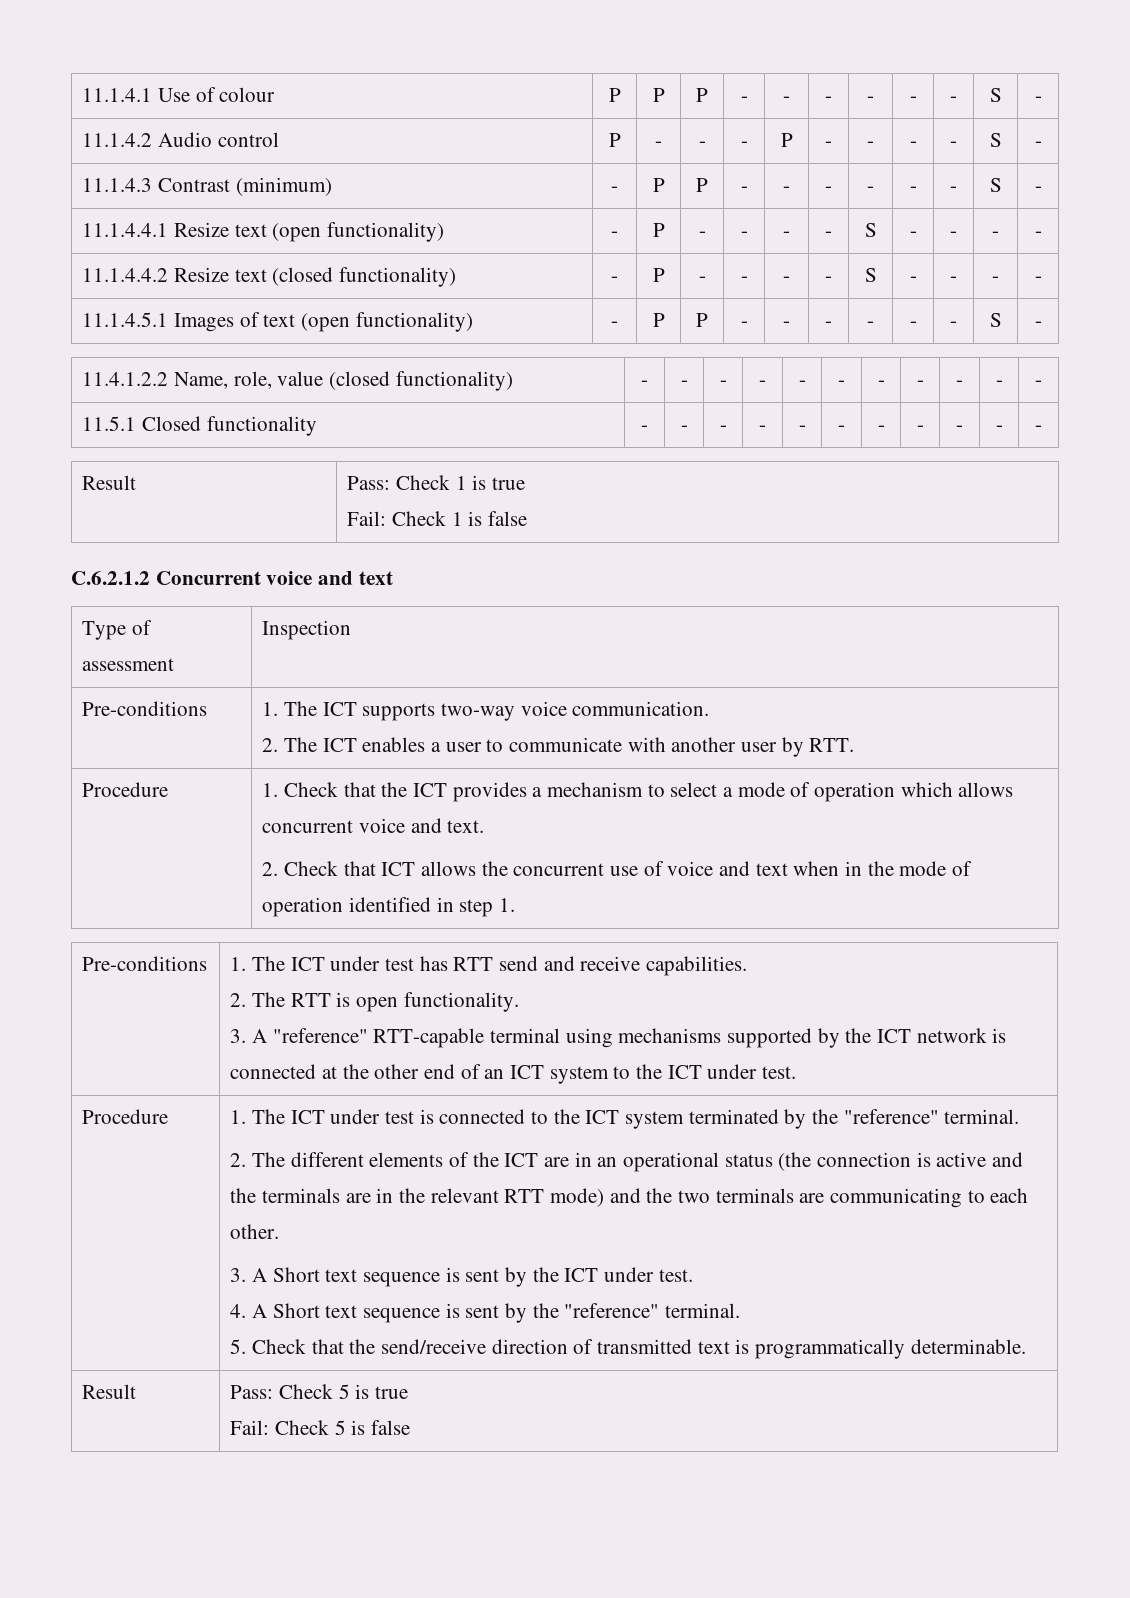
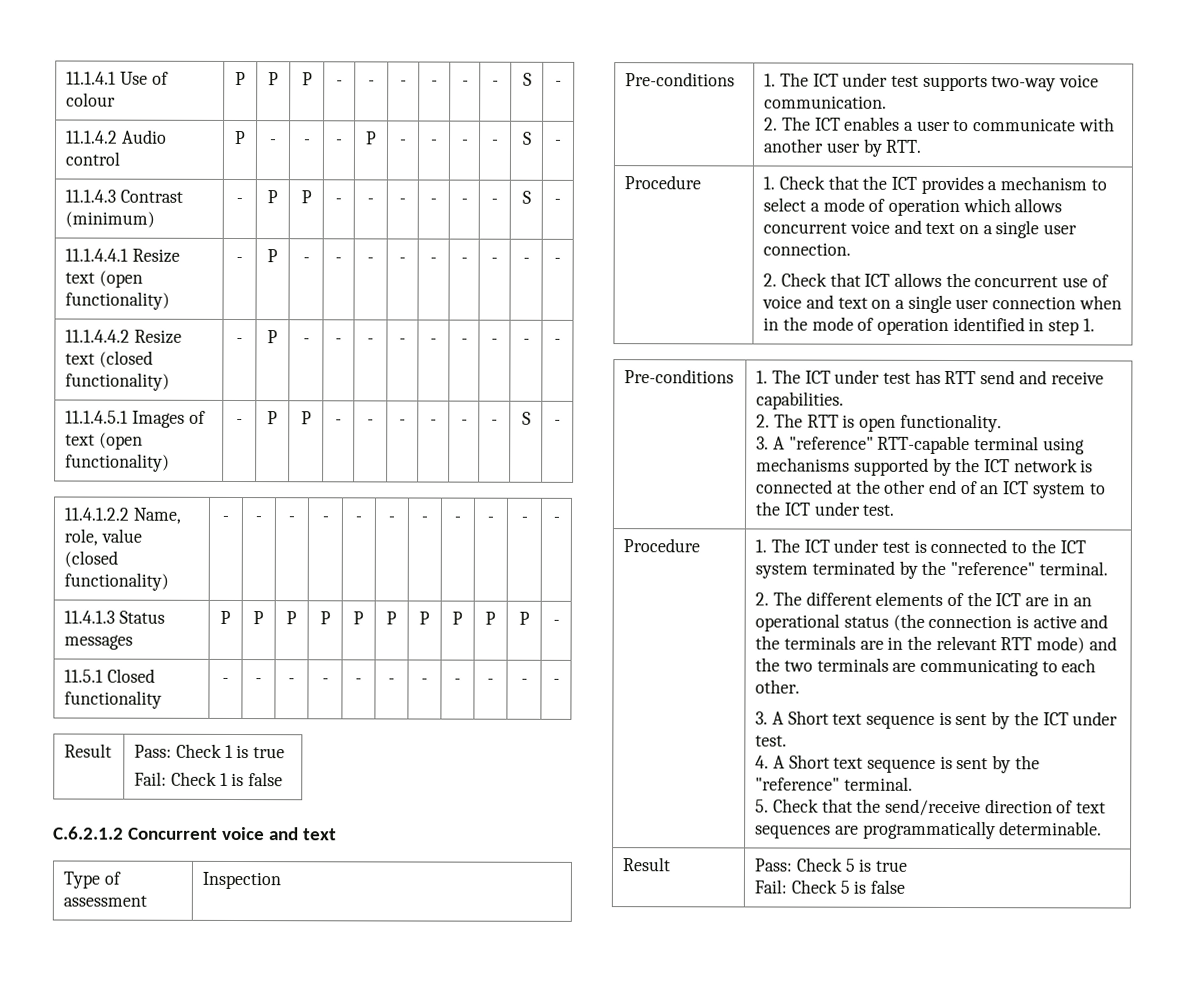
[864,223,877,237] S -> [430,257,437,263] -
[864,268,877,282] S -> [430,338,437,344] -
(1042, 383) none -> [64,610,165,624] [64,634,134,650] [220,610,231,624] [253,611,264,625] [286,611,297,625] [319,611,331,625] [353,611,364,625] [386,611,397,625] [419,611,430,625] [452,611,463,625] [485,611,496,625] [518,611,530,625] [552,619,560,625] // 11.4.1.3 Status messages | P | P | P | P | P | P | P | P | P | P | -
(357, 709) none -> [842,72,919,87] under test
[447,820,485,833] text. -> [925,220,1078,239] [763,242,852,256] text on a single user connection.
(788, 869) none -> [871,294,1077,314] on a single user connection
[596,1339,750,1354] transmitted text is -> [1076,802,1107,814] [755,824,859,839] text sequences are

